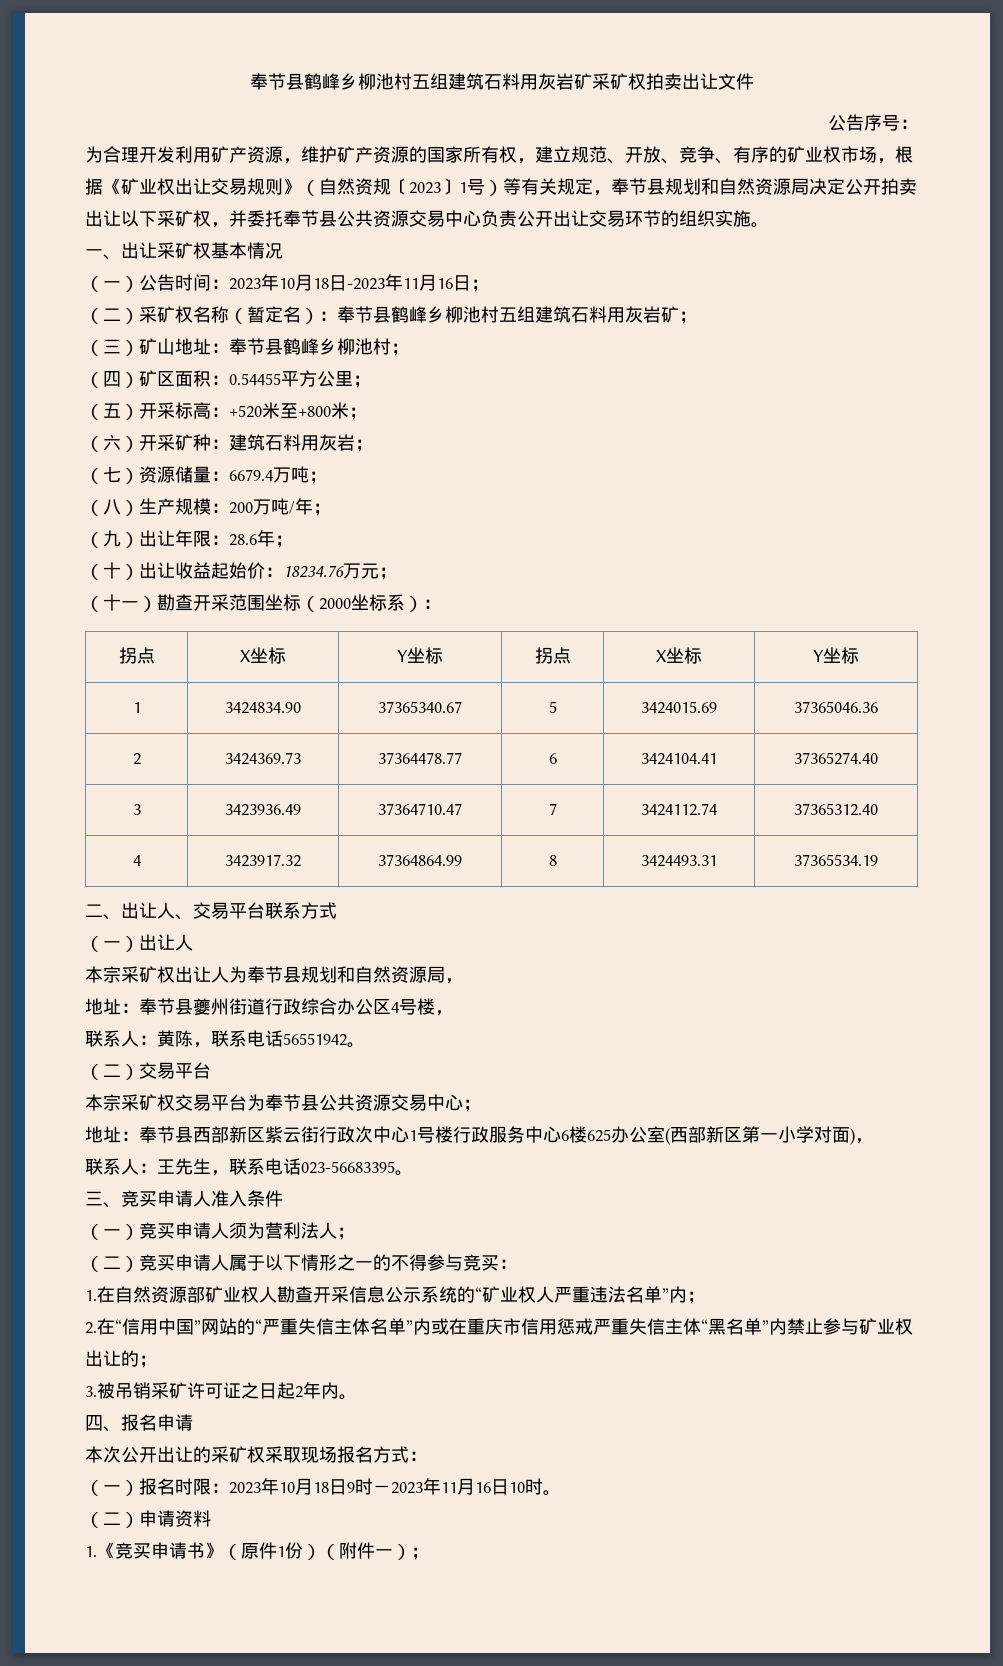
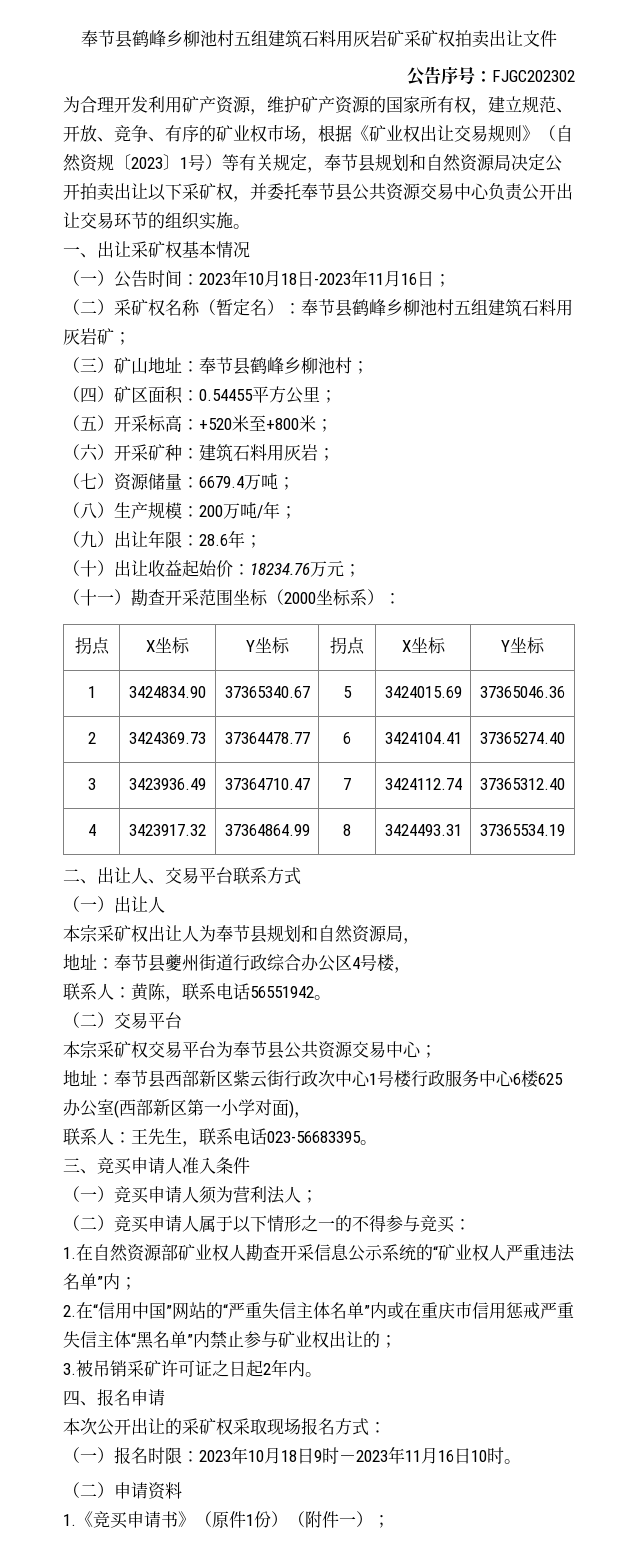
(918, 124) none -> [492,70,575,82] FJGC202302

